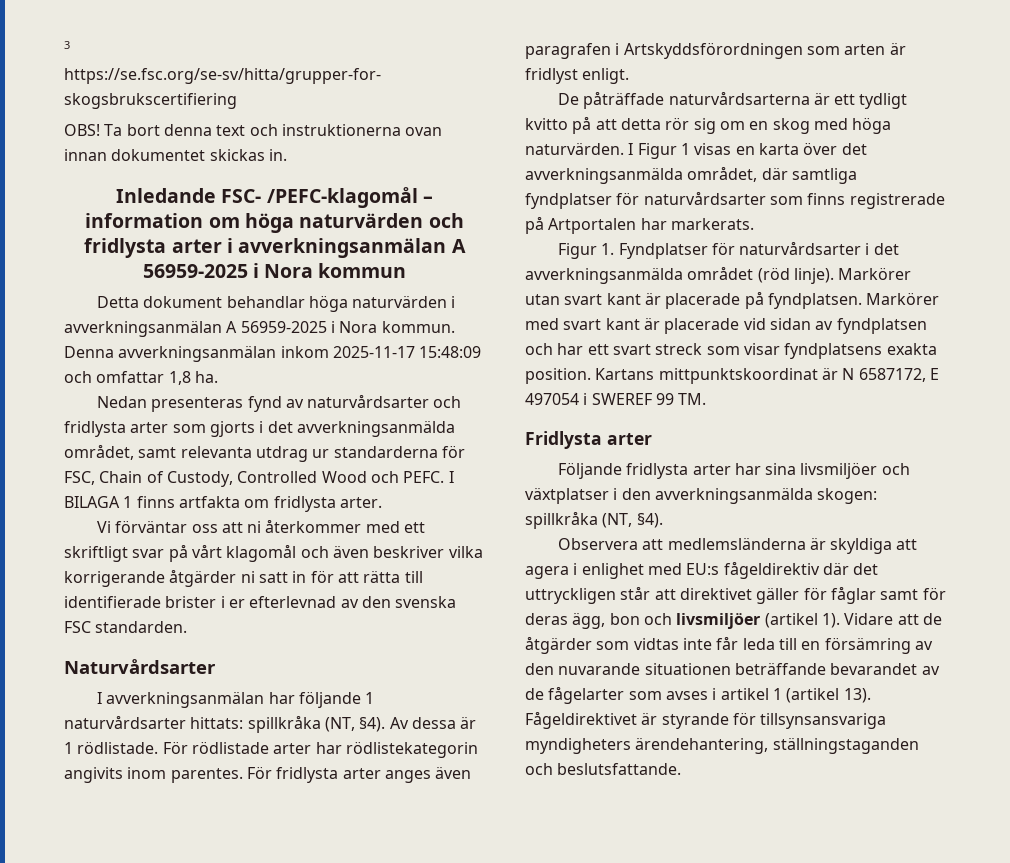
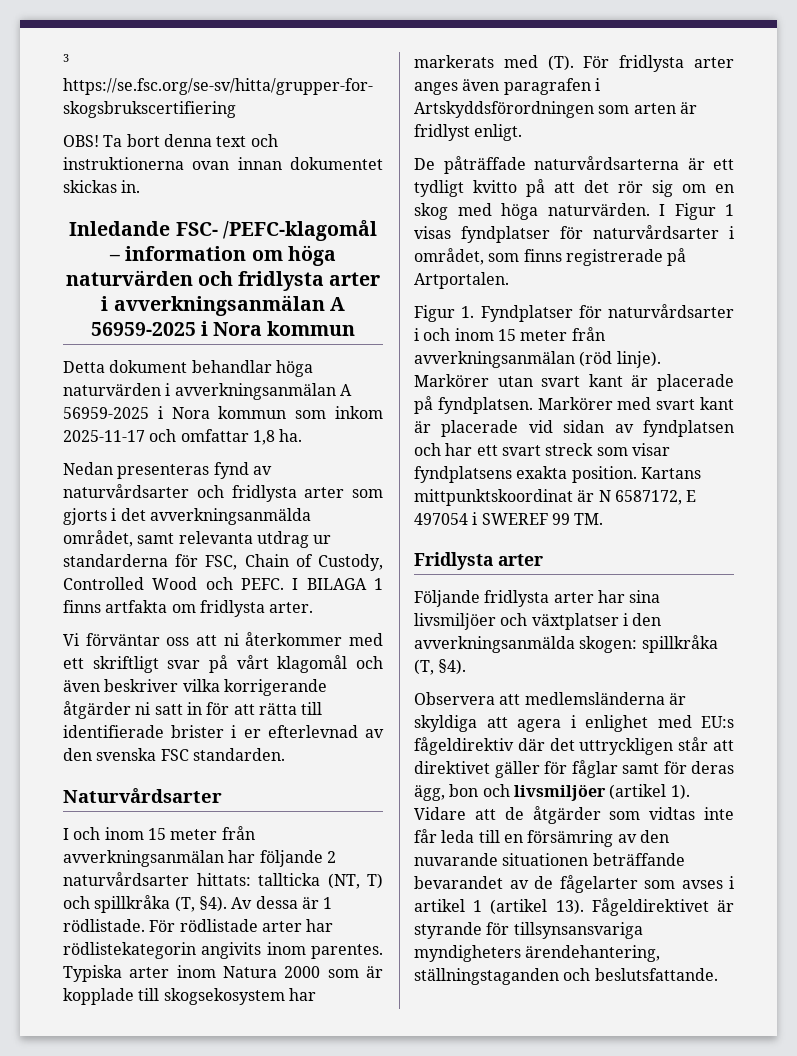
[381,321,455,333] [64,345,277,362] kommun. Denna avverkningsanmälan -> [218,406,327,419] kommun som
[419,346,482,358] 15:48:09 -> (145, 436) none
(102, 698) none -> [73,826,255,840] och inom 15 meter från
[365,692,375,704] 1 -> [326,851,336,863] 2
[247,715,355,733] spillkråka (NT, -> [258,873,383,889] [63,895,195,913] tallticka (NT, T) och spillkråka (T,
(243, 775) none -> [63,965,383,982] [63,988,316,1005] [414,55,574,71] Typiska arter inom Natura 2000 som är kopplade till skogsekosystem har markerats med (T).
[620,118,661,130] detta -> [584,180,609,193] det
[735,142,867,155] [525,166,857,184] en karta över det avverkningsanmälda området, där samtliga -> (451, 232) none
(766, 198) none -> [729,226,734,239] [414,248,484,265] i området,
[548,218,754,234] Artportalen har markerats. -> [414,272,509,289] Artportalen.
[873,243,899,255] [525,266,754,284] det avverkningsanmälda området -> [423,327,605,341] [414,351,575,368] och inom 15 meter från avverkningsanmälan
[602,513,633,528] (NT, -> [414,659,434,675] (T,

